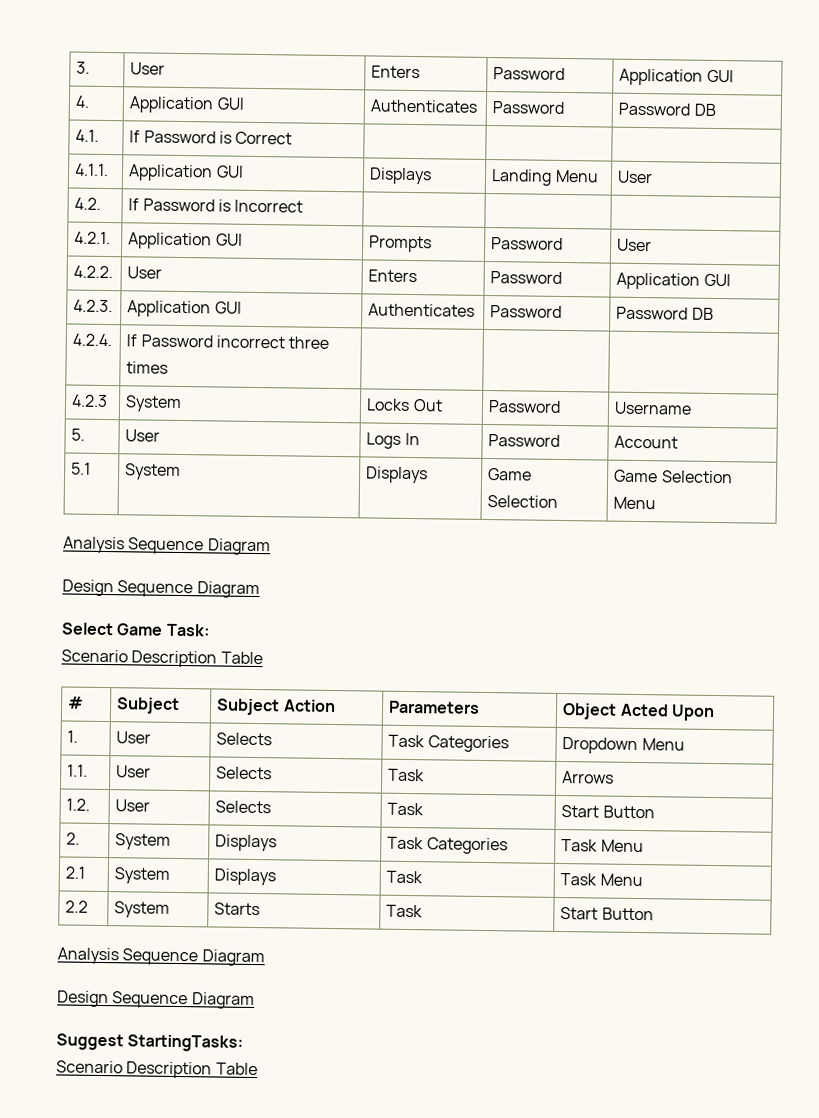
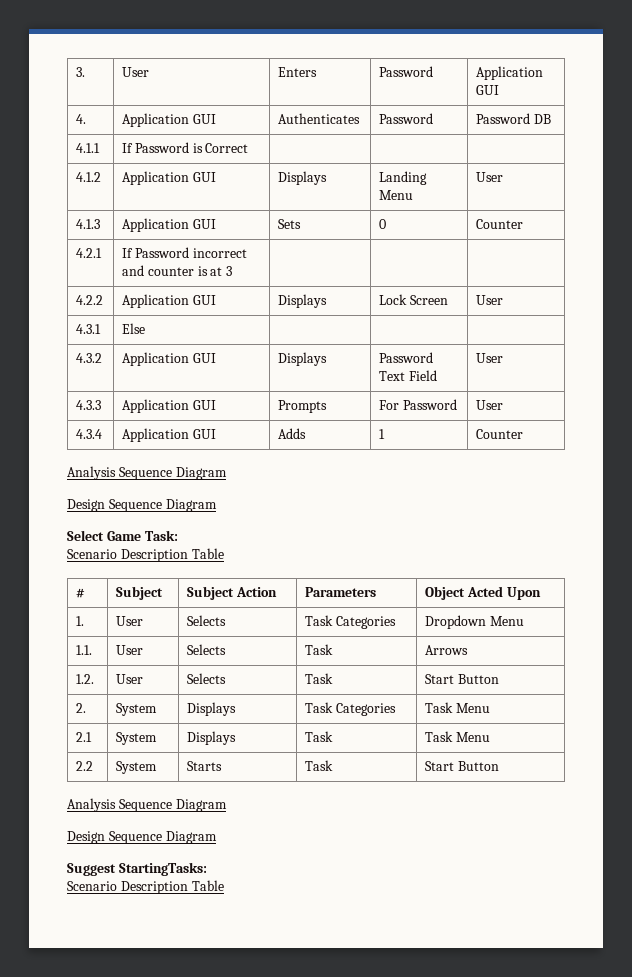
[75,129,100,142] 4.1. -> [76,143,101,153] 4.1.1
[74,163,110,177] 4.1.1. -> [76,172,102,182] 4.1.2
[74,197,102,210] [128,198,304,213] [74,231,112,245] 4.2. | If Password is Incorrect | | | // 4.2.1. -> [76,219,101,229] [122,218,216,232] [278,219,302,229] [379,219,387,229] [476,219,524,229] [76,248,103,258] [122,247,247,258] [122,265,233,276] [76,295,104,305] [122,294,216,308] [278,294,328,308] [379,294,448,305] [476,295,504,305] [76,324,102,334] [122,323,146,334] [76,353,103,363] [122,352,216,366] [278,352,328,366] [379,352,434,363] [379,370,437,381] [476,353,504,363] [76,400,102,410] 4.1.3 | Application GUI | Sets | 0 | Counter // 4.2.1 | If Password incorrect and counter is at 3 | | | // 4.2.2 | Application GUI | Displays | Lock Screen | User // 4.3.1 | Else | | | // 4.3.2 | Application GUI | Displays | Password Text Field | User // 4.3.3
(433, 244) none -> [379,400,400,410] For
[73,265,114,279] [127,266,163,279] [368,269,418,283] [490,271,563,284] [616,272,731,290] [73,299,114,313] [127,300,242,318] [368,303,476,317] [490,305,563,318] [616,306,714,320] [72,333,113,347] [126,334,330,349] [126,361,169,374] [71,394,109,408] [125,395,183,413] [366,398,443,412] [488,400,562,413] [614,401,693,415] [71,428,86,441] [125,429,161,442] [366,432,420,449] [488,434,561,447] [614,435,679,449] [71,462,92,475] [125,463,182,481] [365,466,429,484] [488,468,533,481] [487,495,559,508] [614,469,733,484] [613,496,657,510] 4.2.2. | User | Enters | Password | Application GUI // 4.2.3. | Application GUI | Authenticates | Password | Password DB // 4.2.4. | If Password incorrect three times | | | // 4.2.3 | System | Locks Out | Password | Username // 5. | User | Logs In | Password | Account // 5.1 | System | Displays | Game Selection | Game Selection Menu -> [76,429,103,439] [122,428,216,442] [278,428,307,439] [379,429,386,439] [476,429,524,439] 4.3.4 | Application GUI | Adds | 1 | Counter

